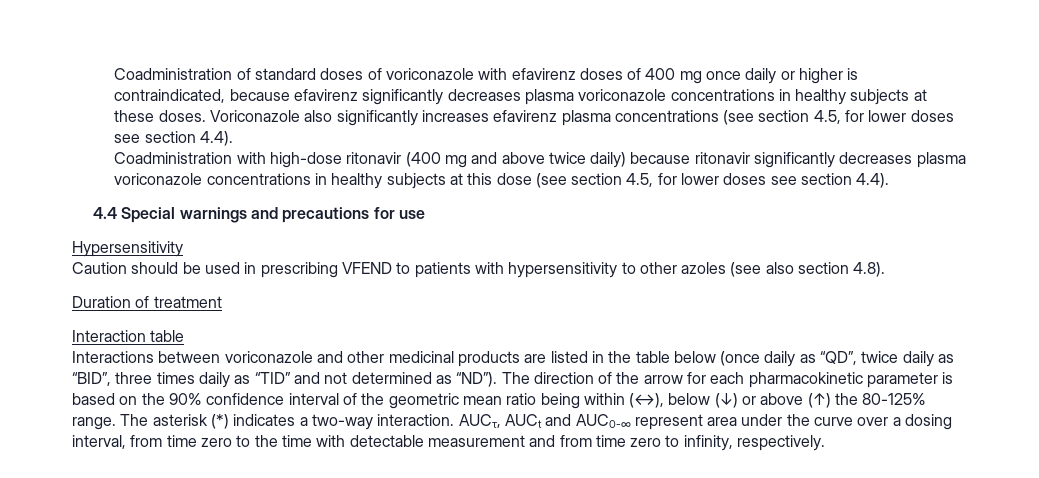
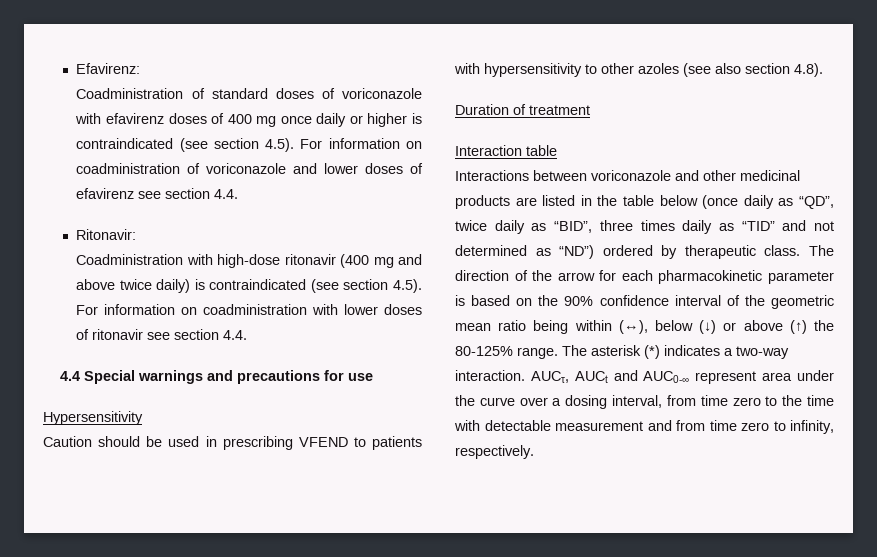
(114, 74) none -> [75,63,140,74] Efavirenz: //
[114,89,927,105] [114,110,954,126] [114,131,233,146] contraindicated, because efavirenz significantly decreases plasma voriconazole concentrations in healthy subjects at these doses. Voriconazole also significantly increases efavirenz plasma concentrations (see section 4.5, for lower doses see section 4.4). -> [76,138,422,152] [76,163,423,174] [76,188,239,199] [75,229,136,240] contraindicated (see section 4.5). For information on coadministration of voriconazole and lower doses of efavirenz see section 4.4. // Ritonavir:
[630,152,966,168] [114,173,890,189] because ritonavir significantly decreases plasma voriconazole concentrations in healthy subjects at this dose (see section 4.5, for lower doses see section 4.4). -> [194,279,422,293] [76,304,422,315] [76,329,248,340] is contraindicated (see section 4.5). For information on coadministration with lower doses of ritonavir see section 4.4.
[456,372,498,387] “ND”). -> [559,245,801,259] “ND”) ordered by therapeutic class.

